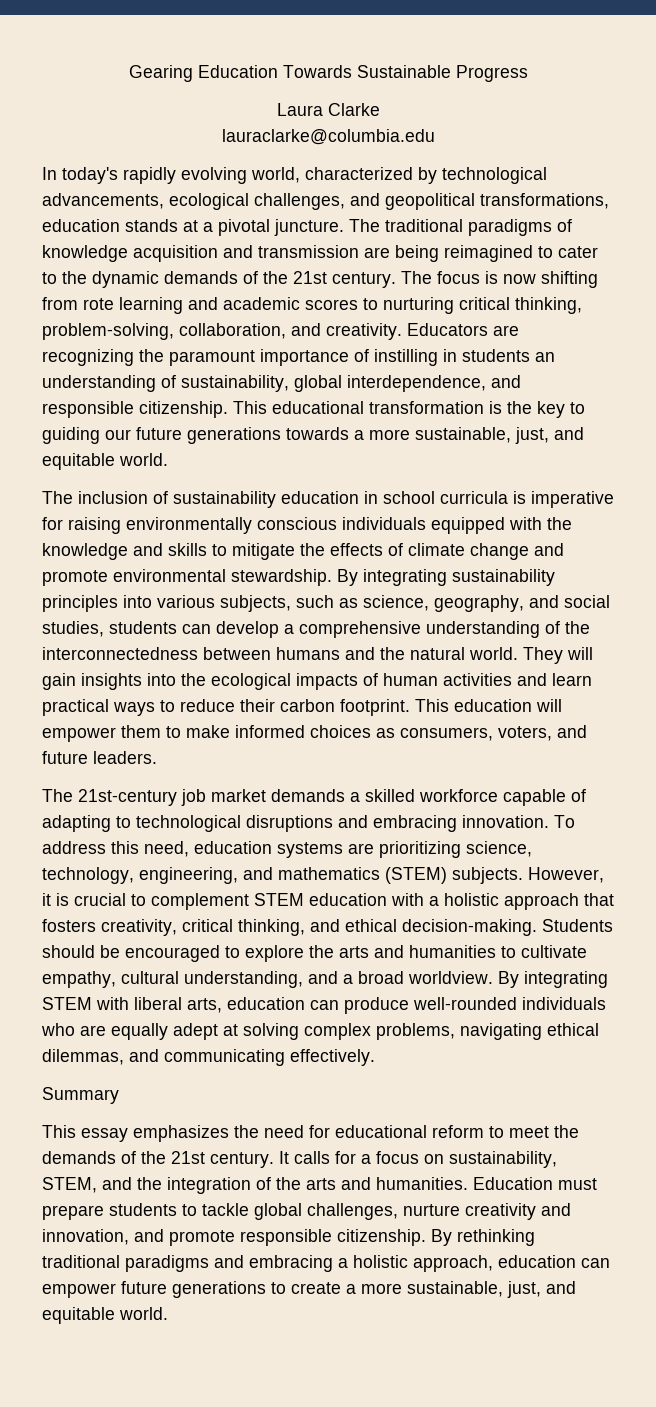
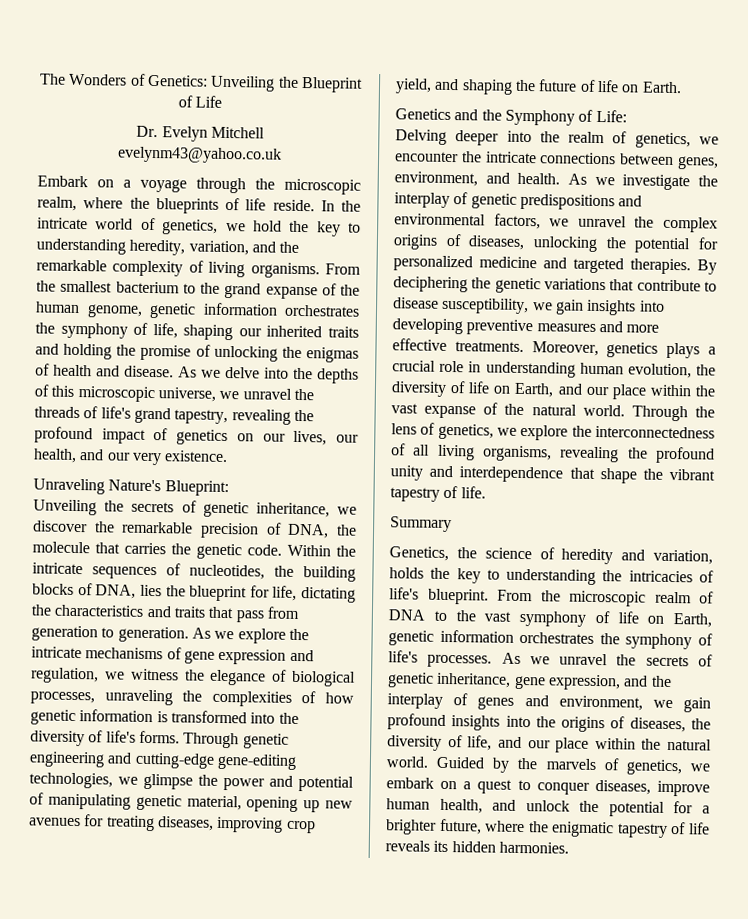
[128,65,528,82] [276,103,380,116] [221,129,435,145] [42,167,547,184] [42,193,609,210] [42,219,572,236] [42,245,598,262] [42,271,598,288] [42,297,582,314] [42,323,519,340] [42,349,555,366] [42,375,521,392] [42,401,585,418] [42,427,584,444] [42,453,168,470] [42,491,614,508] [42,517,572,534] [42,543,564,560] [42,569,555,586] [42,595,610,612] [42,621,590,638] [42,647,593,664] [42,673,592,690] [42,699,562,716] [42,725,587,742] [42,751,157,764] [42,789,586,806] [42,815,575,832] [42,841,532,858] [42,867,604,884] [42,893,614,910] [42,919,613,936] [42,945,587,962] [42,971,608,988] [42,997,606,1014] [41,1023,599,1040] [42,1049,375,1066] [42,1087,119,1104] [42,1125,579,1142] [42,1151,557,1168] [42,1177,597,1194] [42,1203,571,1220] [42,1229,535,1246] [42,1255,610,1272] [42,1281,576,1298] [42,1307,168,1324] Gearing Education Towards Sustainable Progress // Laura Clarke // lauraclarke@columbia.edu // In today's rapidly evolving world, characterized by technological advancements, ecological challenges, and geopolitical transformations, education stands at a pivotal juncture. The traditional paradigms of knowledge acquisition and transmission are being reimagined to cater to the dynamic demands of the 21st century. The focus is now shifting from rote learning and academic scores to nurturing critical thinking, problem-solving, collaboration, and creativity. Educators are recognizing the paramount importance of instilling in students an understanding of sustainability, global interdependence, and responsible citizenship. This educational transformation is the key to guiding our future generations towards a more sustainable, just, and equitable world. // The inclusion of sustainability education in school curricula is imperative for raising environmentally conscious individuals equipped with the knowledge and skills to mitigate the effects of climate change and promote environmental stewardship. By integrating sustainability principles into various subjects, such as science, geography, and social studies, students can develop a comprehensive understanding of the interconnectedness between humans and the natural world. They will gain insights into the ecological impacts of human activities and learn practical ways to reduce their carbon footprint. This education will empower them to make informed choices as consumers, voters, and future leaders. // The 21st-century job market demands a skilled workforce capable of adapting to technological disruptions and embracing innovation. To address this need, education systems are prioritizing science, technology, engineering, and mathematics (STEM) subjects. However, it is crucial to complement STEM education with a holistic approach that fosters creativity, critical thinking, and ethical decision-making. Students should be encouraged to explore the arts and humanities to cultivate empathy, cultural understanding, and a broad worldview. By integrating STEM with liberal arts, education can produce well-rounded individuals who are equally adept at solving complex problems, navigating ethical dilemmas, and communicating effectively. // Summary // This essay emphasizes the need for educational reform to meet the demands of the 21st century. It calls for a focus on sustainability, STEM, and the integration of the arts and humanities. Education must prepare students to tackle global challenges, nurture creativity and innovation, and promote responsible citizenship. By rethinking traditional paradigms and embracing a holistic approach, education can empower future generations to create a more sustainable, just, and equitable world. -> [40,73,363,93] [177,95,223,108] [136,125,265,142] [117,146,282,164] [37,175,361,195] [37,196,361,214] [37,217,361,237] [36,238,300,256] [36,259,362,279] [36,280,360,300] [35,301,360,319] [35,322,359,341] [35,343,359,363] [35,363,359,384] [34,384,314,403] [34,406,314,425] [34,426,359,446] [33,448,229,466] [33,478,229,497] [33,499,357,518] [33,520,357,539] [32,541,356,560] [32,562,356,582] [32,583,356,603] [31,604,300,623] [31,625,309,644] [31,646,314,665] [30,667,356,687] [30,689,355,707] [30,709,299,726] [30,730,289,749] [29,751,297,770] [29,772,354,792] [29,792,353,813] [29,814,316,834] [395,78,682,95] [395,108,627,126] [395,129,719,149] [395,151,719,170] [394,171,718,191] [394,192,643,211] [394,213,718,233] [393,233,719,254] [393,255,717,275] [393,276,717,294] [393,297,665,316] [392,318,660,336] [392,338,716,359] [392,360,716,379] [391,381,716,400] [391,402,715,422] [391,422,715,441] [391,443,715,464] [390,465,715,484] [390,485,486,502] [390,516,452,533] [389,546,713,565] [389,567,714,585] [389,587,714,607] [388,609,712,628] [388,629,713,650] [388,650,713,668] [387,672,672,691] [387,693,711,713] [387,713,711,733] [387,735,712,753] [386,756,710,776] [386,777,710,797] [386,798,710,817] [385,818,710,838] [385,840,569,854] The Wonders of Genetics: Unveiling the Blueprint of Life // Dr. Evelyn Mitchell // evelynm43@yahoo.co.uk // Embark on a voyage through the microscopic realm, where the blueprints of life reside. In the intricate world of genetics, we hold the key to understanding heredity, variation, and the remarkable complexity of living organisms. From the smallest bacterium to the grand expanse of the human genome, genetic information orchestrates the symphony of life, shaping our inherited traits and holding the promise of unlocking the enigmas of health and disease. As we delve into the depths of this microscopic universe, we unravel the threads of life's grand tapestry, revealing the profound impact of genetics on our lives, our health, and our very existence. // Unraveling Nature's Blueprint: // Unveiling the secrets of genetic inheritance, we discover the remarkable precision of DNA, the molecule that carries the genetic code. Within the intricate sequences of nucleotides, the building blocks of DNA, lies the blueprint for life, dictating the characteristics and traits that pass from generation to generation. As we explore the intricate mechanisms of gene expression and regulation, we witness the elegance of biological processes, unraveling the complexities of how genetic information is transformed into the diversity of life's forms. Through genetic engineering and cutting-edge gene-editing technologies, we glimpse the power and potential of manipulating genetic material, opening up new avenues for treating diseases, improving crop yield, and shaping the future of life on Earth. // Genetics and the Symphony of Life: // Delving deeper into the realm of genetics, we encounter the intricate connections between genes, environment, and health. As we investigate the interplay of genetic predispositions and environmental factors, we unravel the complex origins of diseases, unlocking the potential for personalized medicine and targeted therapies. By deciphering the genetic variations that contribute to disease susceptibility, we gain insights into developing preventive measures and more effective treatments. Moreover, genetics plays a crucial role in understanding human evolution, the diversity of life on Earth, and our place within the vast expanse of the natural world. Through the lens of genetics, we explore the interconnectedness of all living organisms, revealing the profound unity and interdependence that shape the vibrant tapestry of life. // Summary // Genetics, the science of heredity and variation, holds the key to understanding the intricacies of life's blueprint. From the microscopic realm of DNA to the vast symphony of life on Earth, genetic information orchestrates the symphony of life's processes. As we unravel the secrets of genetic inheritance, gene expression, and the interplay of genes and environment, we gain profound insights into the origins of diseases, the diversity of life, and our place within the natural world. Guided by the marvels of genetics, we embark on a quest to conquer diseases, improve human health, and unlock the potential for a brighter future, where the enigmatic tapestry of life reveals its hidden harmonies.

